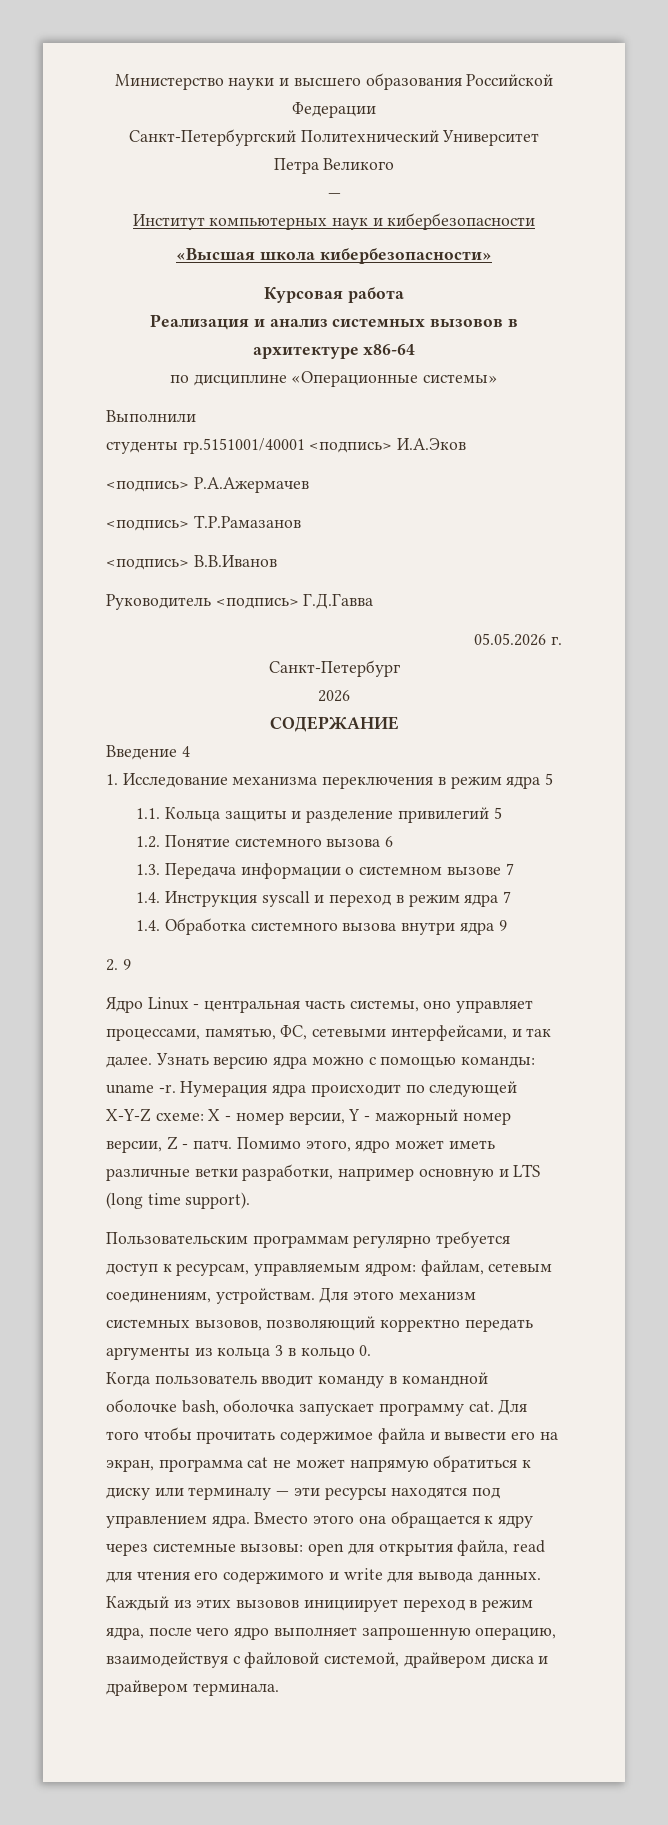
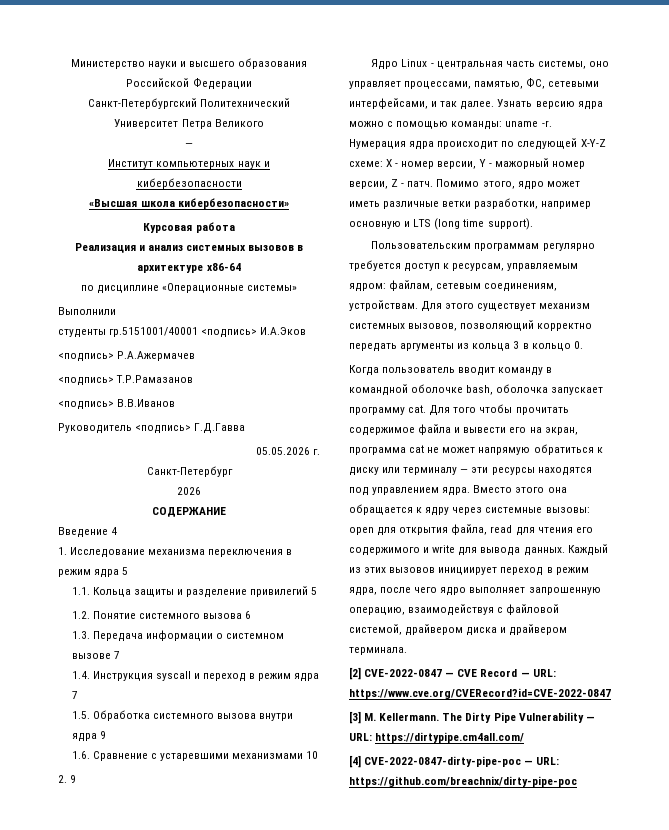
[136,920,161,931] 1.4. -> [71,711,90,719] 1.5.
(507, 925) none -> [71,751,319,761] // 1.6. Сравнение с устаревшими механизмами 10
(395, 1295) none -> [477,303,537,311] существует
(279, 1689) none -> [349,667,556,680] [349,688,611,699] [349,711,595,724] [349,732,525,743] [349,755,560,768] [349,776,577,787] // [2] CVE-2022-0847 — CVE Record — URL: https://www.cve.org/CVERecord?id=CVE-2022-0847 // [3] M. Kellermann. The Dirty Pipe Vulnerability — URL: https://dirtypipe.cm4all.com/ // [4] CVE-2022-0847-dirty-pipe-poc — URL: https://github.com/breachnix/dirty-pipe-poc

